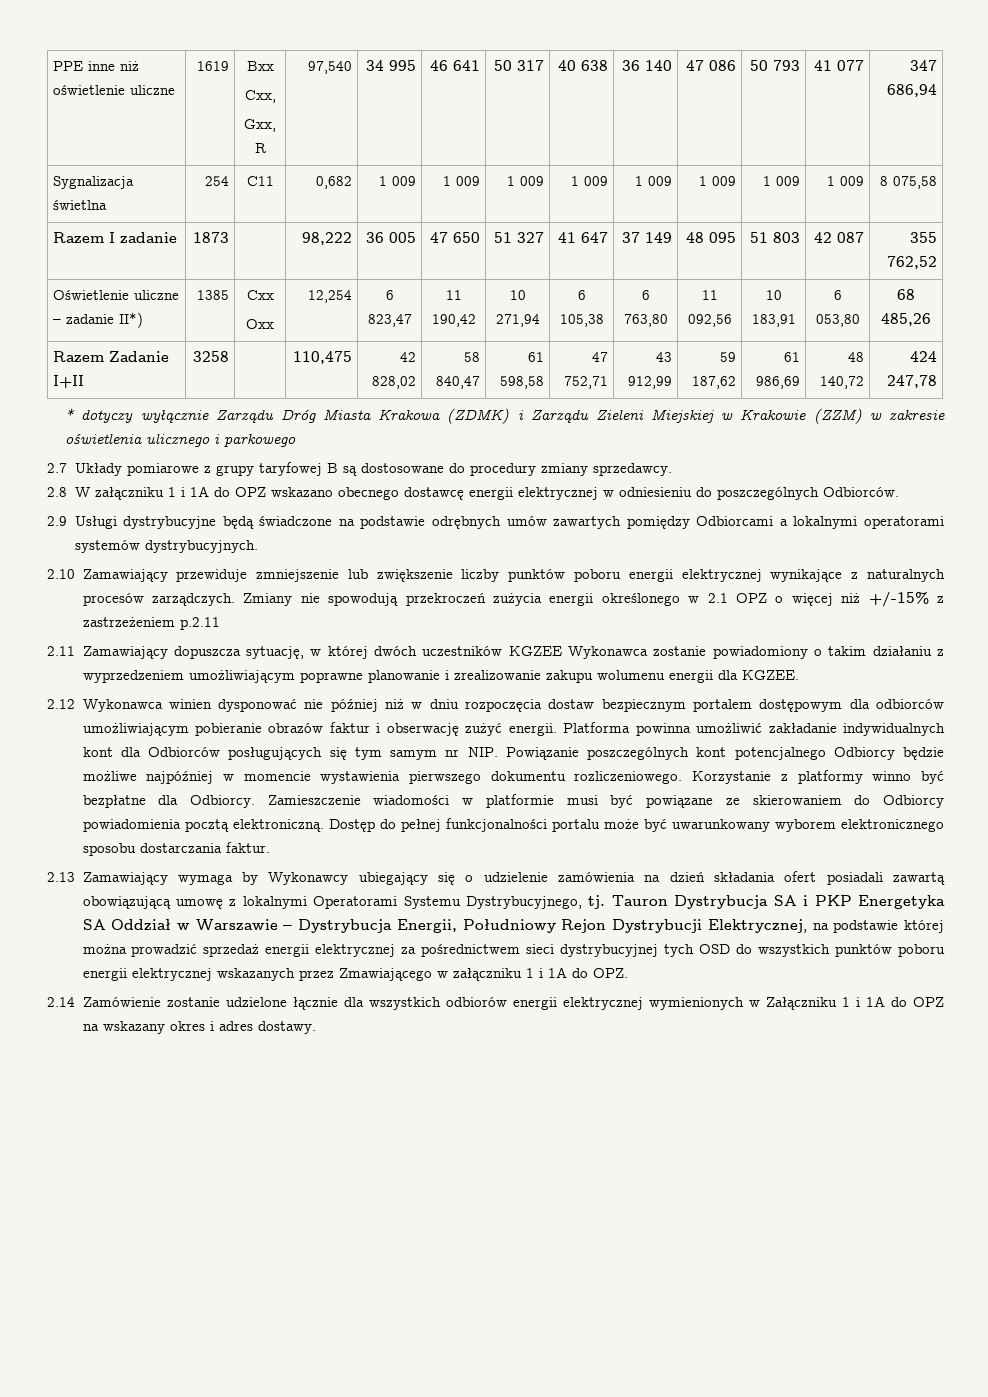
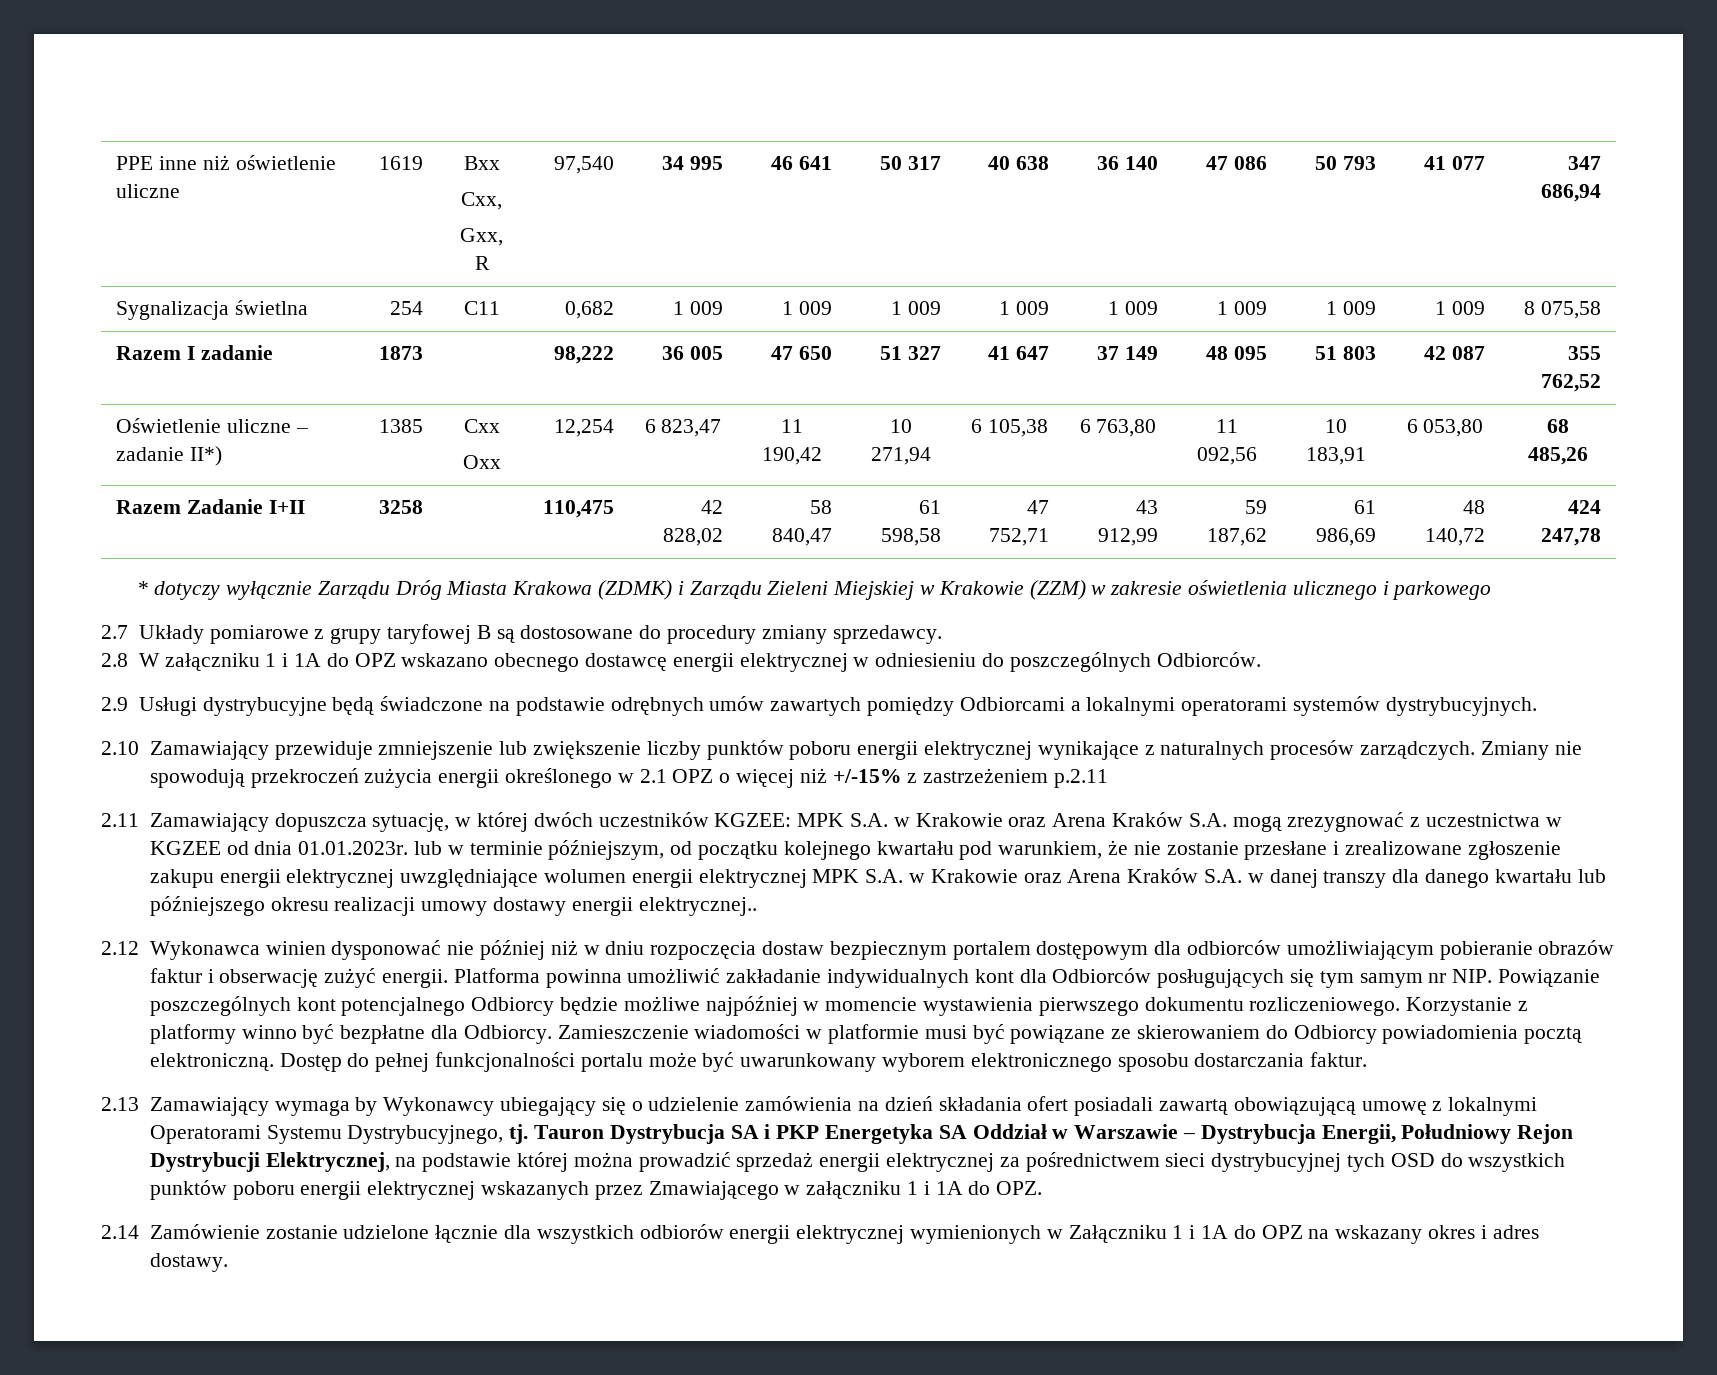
[508,646,944,659] [82,670,799,683] KGZEE Wykonawca zostanie powiadomiony o takim działaniu z wyprzedzeniem umożliwiającym poprawne planowanie i zrealizowanie zakupu wolumenu energii dla KGZEE. -> [714,812,1562,832] [149,840,1561,860] [149,868,1606,888] [149,896,757,916] KGZEE: MPK S.A. w Krakowie oraz Arena Kraków S.A. mogą zrezygnować z uczestnictwa w KGZEE od dnia 01.01.2023r. lub w terminie późniejszym, od początku kolejnego kwartału pod warunkiem, że nie zostanie przesłane i zrealizowane zgłoszenie zakupu energii elektrycznej uwzględniające wolumen energii elektrycznej MPK S.A. w Krakowie oraz Arena Kraków S.A. w danej transzy dla danego kwartału lub późniejszego okresu realizacji umowy dostawy energii elektrycznej..

